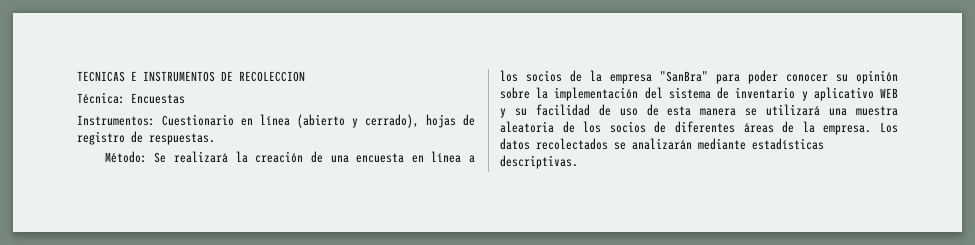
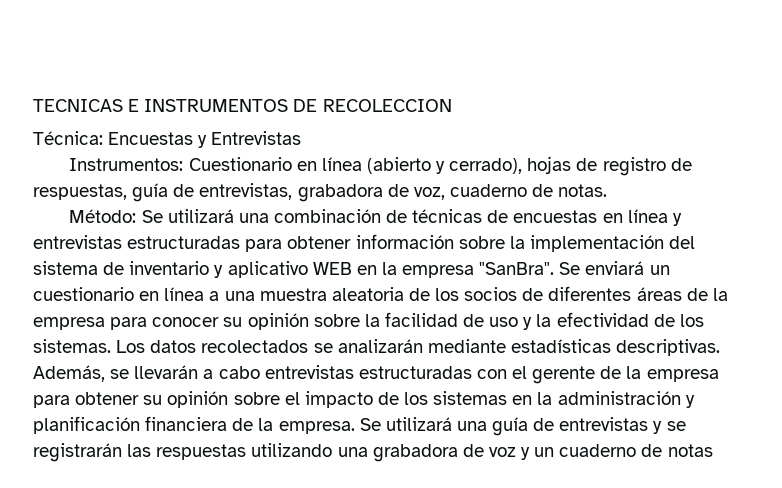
(185, 98) none -> [198,131,302,148] y Entrevistas
[149,133,215,145] [104,151,476,163] [500,70,898,84] respuestas. // Método: Se realizará la creación de una encuesta en línea a los socios de la empresa "SanBra" para poder conocer su opinión -> [33,183,608,202] [69,209,682,226] [33,234,454,252] respuestas, guía de entrevistas, grabadora de voz, cuaderno de notas. // Método: Se utilizará una combinación de técnicas de encuestas en línea y entrevistas estructuradas para obtener información
[500,104,821,118] y su facilidad de uso de esta manera se utilizará -> [356,261,670,278] [33,287,220,301] en la empresa "SanBra". Se enviará un cuestionario en línea a
[823,125,872,135] empresa. -> [33,312,704,330] [33,339,111,353] empresa para conocer su opinión sobre la facilidad de uso y la efectividad de los sistemas.
(578, 162) none -> [33,365,719,384] [33,391,695,408] [33,416,686,436] [33,443,713,462] Además, se llevarán a cabo entrevistas estructuradas con el gerente de la empresa para obtener su opinión sobre el impacto de los sistemas en la administración y planificación financiera de la empresa. Se utilizará una guía de entrevistas y se registrarán las respuestas utilizando una grabadora de voz y un cuaderno de notas

